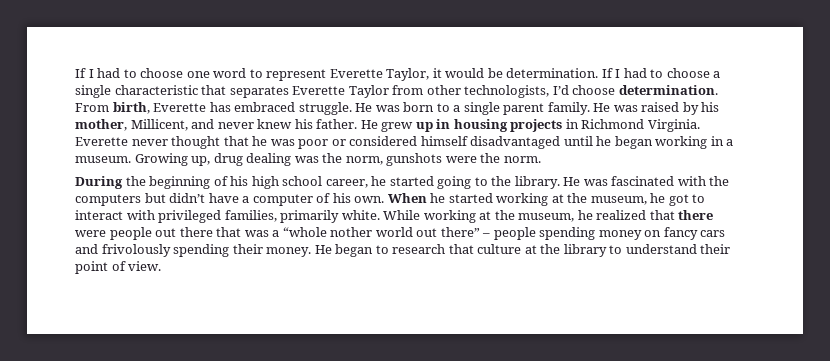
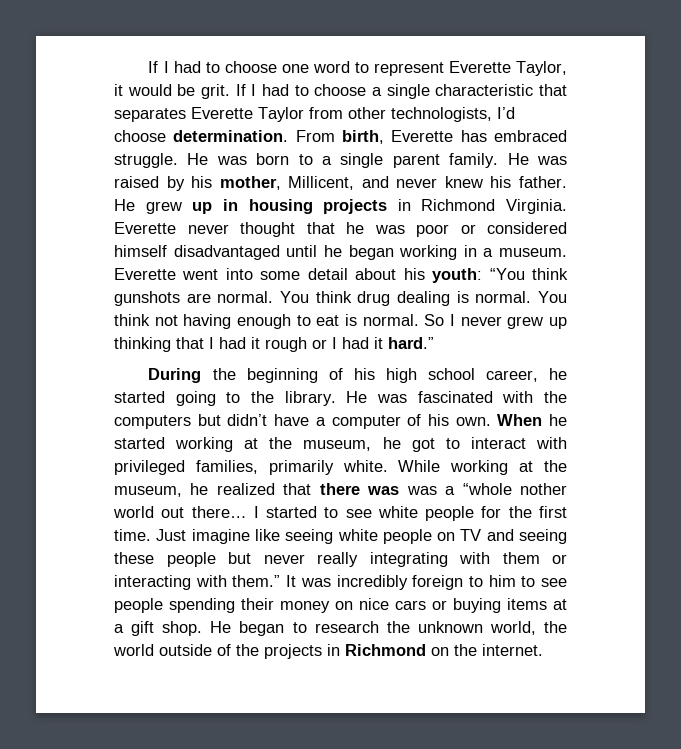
[506,68,599,78] determination. -> [201,84,230,99] grit.
[134,153,541,166] Growing up, drug dealing was the norm, gunshots were the norm. -> [114,268,569,283] [114,291,567,306] [114,314,567,329] [114,337,434,352] Everette went into some detail about his youth: “You think gunshots are normal. You think drug dealing is normal. You think not having enough to eat is normal. So I never grew up thinking that I had it rough or I had it hard.”
[75,227,242,240] were people out there that -> [367,486,400,495] was
[440,227,491,237] there” – -> [191,506,567,521] [114,529,567,544] [114,552,567,567] [114,575,567,590] there… I started to see white people for the first time. Just imagine like seeing white people on TV and seeing these people but never really integrating with them or interacting with them.” It was incredibly foreign to him to see
(596, 233) none -> [241,598,274,610] their
[663,227,726,240] [75,244,731,257] [75,261,162,274] fancy cars and frivolously spending their money. He began to research that culture at the library to understand their point of view. -> [359,598,567,613] [114,621,567,636] [113,644,543,659] nice cars or buying items at a gift shop. He began to research the unknown world, the world outside of the projects in Richmond on the internet.

